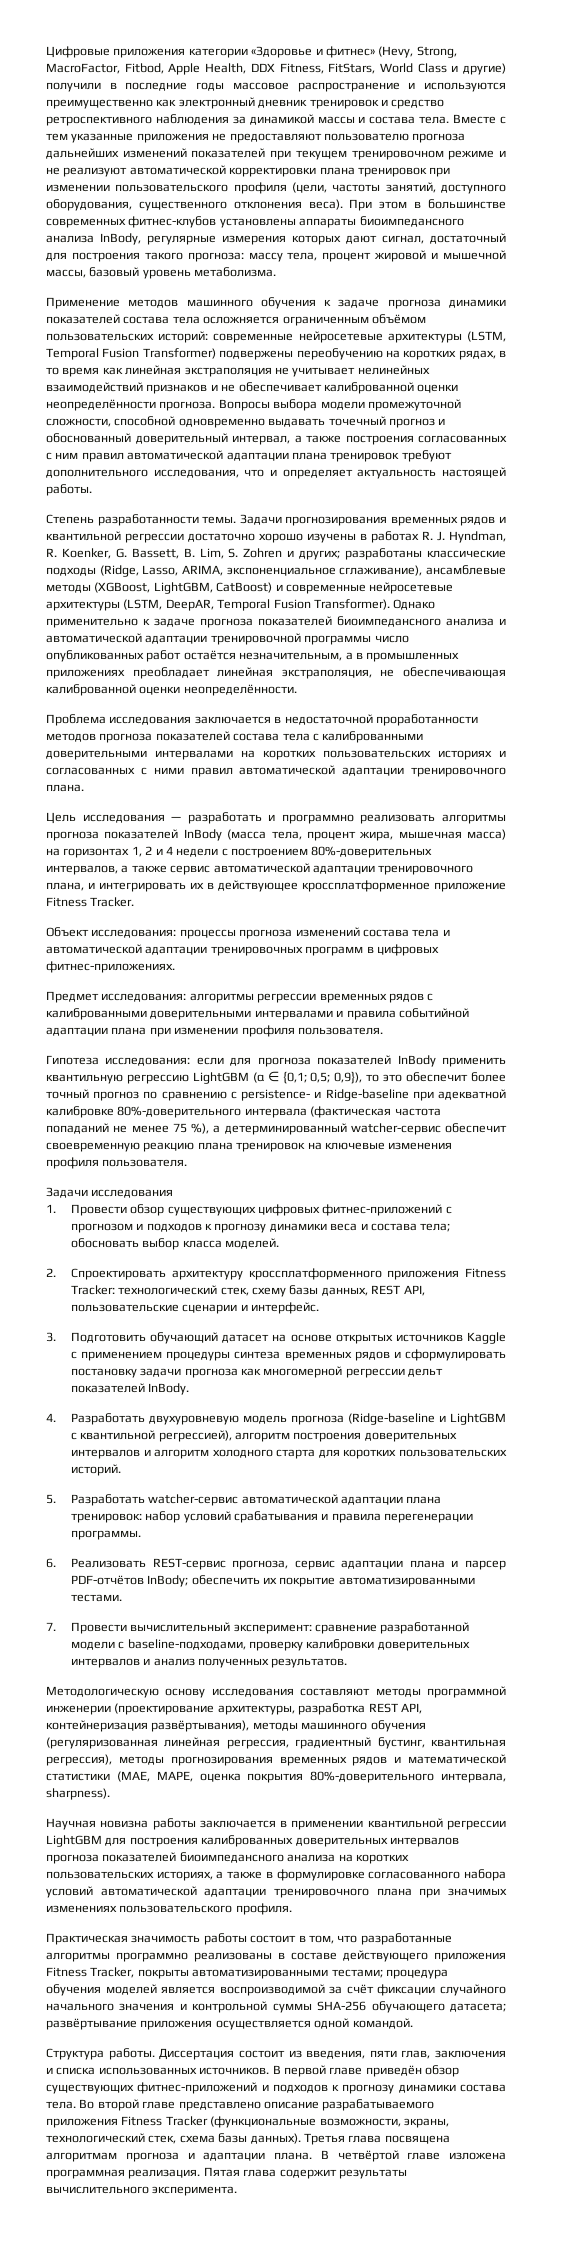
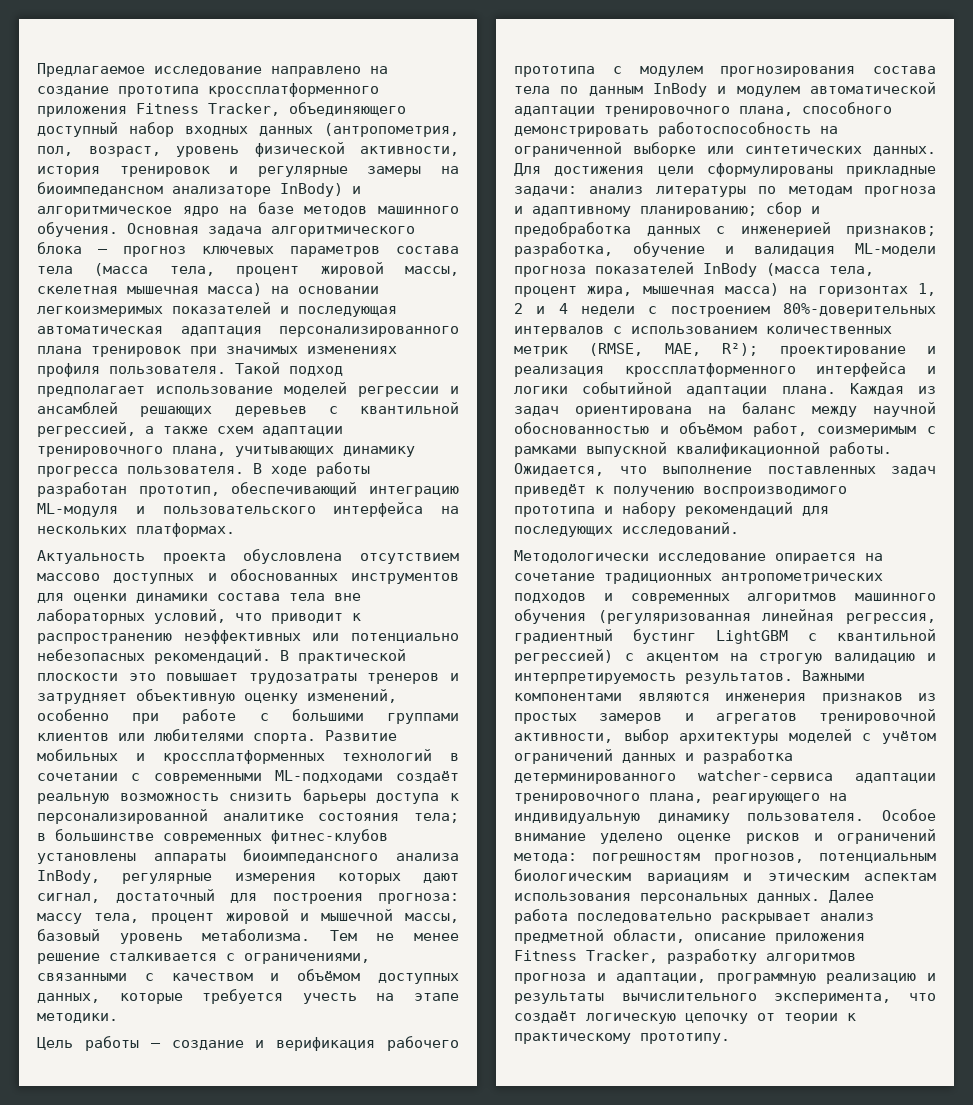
[46,46,457,58] [46,63,506,75] [46,82,507,92] [46,97,445,109] [46,114,507,126] [46,133,466,143] [46,148,507,160] [46,165,451,177] [46,182,506,194] [46,199,408,211] Цифровые приложения категории «Здоровье и фитнес» (Hevy, Strong, MacroFactor, Fitbod, Apple Health, DDX Fitness, FitStars, World Class и другие) получили в последние годы массовое распространение и используются преимущественно как электронный дневник тренировок и средство ретроспективного наблюдения за динамикой массы и состава тела. Вместе с тем указанные приложения не предоставляют пользователю прогноза дальнейших изменений показателей при текущем тренировочном режиме и не реализуют автоматической корректировки плана тренировок при изменении пользовательского профиля (цели, частоты занятий, доступного оборудования, существенного отклонения веса). При этом -> [37,63,388,77] [37,83,379,97] [37,102,406,117] [37,122,459,137] [37,142,459,157] [37,166,459,177] [37,182,361,197] [37,202,459,217] [37,222,415,237] [37,242,459,257] [37,262,459,277] [37,283,379,296] [37,302,397,317] [37,326,459,337] [37,346,397,357] [37,362,343,377] [37,382,459,397] [37,402,459,417] [37,422,343,437] [37,446,415,457] [37,462,370,477] [37,482,460,497] [37,502,459,517] [37,523,235,537] [37,549,459,564] [37,569,459,584] [37,593,361,603] [37,609,361,624] [37,630,459,644] [37,649,406,664] [37,673,459,684] [37,689,397,704] [37,709,459,724] [37,729,397,744] [37,749,459,764] [37,770,459,784] [37,789,460,804] [37,809,459,824] Предлагаемое исследование направлено на создание прототипа кроссплатформенного приложения Fitness Tracker, объединяющего доступный набор входных данных (антропометрия, пол, возраст, уровень физической активности, история тренировок и регулярные замеры на биоимпедансном анализаторе InBody) и алгоритмическое ядро на базе методов машинного обучения. Основная задача алгоритмического блока — прогноз ключевых параметров состава тела (масса тела, процент жировой массы, скелетная мышечная масса) на основании легкоизмеримых показателей и последующая автоматическая адаптация персонализированного плана тренировок при значимых изменениях профиля пользователя. Такой подход предполагает использование моделей регрессии и ансамблей решающих деревьев с квантильной регрессией, а также схем адаптации тренировочного плана, учитывающих динамику прогресса пользователя. В ходе работы разработан прототип, обеспечивающий интеграцию ML-модуля и пользовательского интерфейса на нескольких платформах. // Актуальность проекта обусловлена отсутствием массово доступных и обоснованных инструментов для оценки динамики состава тела вне лабораторных условий, что приводит к распространению неэффективных или потенциально небезопасных рекомендаций. В практической плоскости это повышает трудозатраты тренеров и затрудняет объективную оценку изменений, особенно при работе с большими группами клиентов или любителями спорта. Развитие мобильных и кроссплатформенных технологий в сочетании с современными ML-подходами создаёт реальную возможность снизить барьеры доступа к персонализированной аналитике состояния тела;
[144,252,183,260] такого -> (363, 898) none
[46,297,506,309] [46,314,426,326] [46,331,506,343] [46,348,506,360] [46,365,430,377] [46,382,459,394] [46,399,461,411] [46,416,446,428] [46,433,507,445] [46,450,452,462] [46,467,506,479] [46,484,92,496] [46,514,506,526] [46,531,506,543] [46,548,506,560] [46,565,506,577] [46,582,454,594] [46,599,436,611] [46,616,506,628] [46,633,409,645] [46,650,460,662] [46,667,506,679] [46,684,297,696] [46,714,478,726] [46,731,424,743] [46,750,506,760] [46,765,506,777] [46,784,84,792] [46,812,506,824] // Применение методов машинного обучения к задаче прогноза динамики показателей состава тела осложняется ограниченным объёмом пользовательских историй: современные нейросетевые архитектуры (LSTM, Temporal Fusion Transformer) подвержены переобучению на коротких рядах, в то время как линейная экстраполяция не учитывает нелинейных взаимодействий признаков и не обеспечивает калиброванной оценки неопределённости прогноза. Вопросы выбора модели промежуточной сложности, способной одновременно выдавать точечный прогноз и обоснованный доверительный интервал, а также построения согласованных с ним правил автоматической адаптации плана тренировок требуют дополнительного исследования, что и определяет актуальность настоящей работы. // Степень разработанности темы. Задачи прогнозирования временных рядов и квантильной регрессии достаточно хорошо изучены в работах R. J. Hyndman, R. Koenker, G. Bassett, B. Lim, S. Zohren и других; разработаны классические подходы (Ridge, Lasso, ARIMA, экспоненциальное сглаживание), ансамблевые методы (XGBoost, LightGBM, CatBoost) и современные нейросетевые архитектуры (LSTM, DeepAR, Temporal Fusion Transformer). Однако применительно к задаче прогноза показателей биоимпедансного анализа и автоматической адаптации тренировочной программы число опубликованных работ остаётся незначительным, а в промышленных приложениях преобладает линейная экстраполяция, не обеспечивающая калиброванной оценки неопределённости. // Проблема исследования заключается в недостаточной проработанности методов прогноза показателей состава тела с калиброванными доверительными интервалами на коротких пользовательских историях и согласованных с ними правил автоматической адаптации тренировочного плана. // Цель исследования — разработать и программно реализовать алгоритмы -> [329,930,460,941] [37,953,370,964] [37,969,459,984] [37,989,460,1004] [37,1013,118,1023] [37,1036,459,1051] [514,66,936,77] [514,82,936,97] [514,102,892,117] [514,122,838,137] [514,142,936,157] [514,163,936,177] [514,186,936,197] [514,202,820,217] [514,222,936,237] [514,242,936,257] Тем не менее решение сталкивается с ограничениями, связанными с качеством и объёмом доступных данных, которые требуется учесть на этапе методики. // Цель работы — создание и верификация рабочего прототипа с модулем прогнозирования состава тела по данным InBody и модулем автоматической адаптации тренировочного плана, способного демонстрировать работоспособность на ограниченной выборке или синтетических данных. Для достижения цели сформулированы прикладные задачи: анализ литературы по методам прогноза и адаптивному планированию; сбор и предобработка данных с инженерией признаков; разработка, обучение и валидация ML-модели
[46,863,474,875] [46,880,506,892] [46,897,135,907] [46,927,450,939] [46,944,439,956] [46,961,175,973] [46,991,434,1003] [46,1008,469,1020] [46,1025,383,1037] [46,1055,506,1067] [46,1071,507,1084] [46,1089,507,1101] [46,1106,441,1118] [46,1123,507,1135] [46,1142,453,1152] [46,1157,188,1169] [46,1187,174,1198] [46,1204,452,1216] [70,1223,451,1233] [70,1238,280,1250] [46,1268,506,1280] [70,1285,425,1297] [70,1302,320,1314] [46,1332,506,1344] [70,1349,506,1361] [70,1366,444,1378] [70,1383,190,1395] [46,1413,507,1425] [70,1430,457,1442] [70,1449,507,1459] [70,1464,121,1476] [46,1494,442,1506] [70,1511,474,1523] [70,1530,141,1540] [46,1558,506,1570] [70,1575,475,1587] [70,1594,122,1602] [46,1622,470,1634] [70,1639,470,1651] [70,1658,348,1668] [46,1686,506,1698] [46,1703,422,1715] [46,1720,298,1732] интервалов, а также сервис автоматической адаптации тренировочного плана, и интегрировать их в действующее кроссплатформенное приложение Fitness Tracker. // Объект исследования: процессы прогноза изменений состава тела и автоматической адаптации тренировочных программ в цифровых фитнес-приложениях. // Предмет исследования: алгоритмы регрессии временных рядов с калиброванными доверительными интервалами и правила событийной адаптации плана при изменении профиля пользователя. // Гипотеза исследования: если для прогноза показателей InBody применить квантильную регрессию LightGBM (α ∈ {0,1; 0,5; 0,9}), то это обеспечит более точный прогноз по сравнению с persistence- и Ridge-baseline при адекватной калибровке 80%-доверительного интервала (фактическая частота попаданий не менее 75 %), а детерминированный watcher-сервис обеспечит своевременную реакцию плана тренировок на ключевые изменения профиля пользователя. // Задачи исследования // 1. Провести обзор существующих цифровых фитнес-приложений с прогнозом и подходов к прогнозу динамики веса и состава тела; обосновать выбор класса моделей. // 2. Спроектировать архитектуру кроссплатформенного приложения Fitness Tracker: технологический стек, схему базы данных, REST API, пользовательские сценарии и интерфейс. // 3. Подготовить обучающий датасет на основе открытых источников Kaggle с применением процедуры синтеза временных рядов и сформулировать постановку задачи прогноза как многомерной регрессии дельт показателей InBody. // 4. Разработать двухуровневую модель прогноза (Ridge-baseline и LightGBM с квантильной регрессией), алгоритм построения доверительных интервалов и алгоритм холодного старта для коротких пользовательских историй. // 5. Разработать watcher-сервис автоматической адаптации плана тренировок: набор условий срабатывания и правила перегенерации программы. // 6. Реализовать REST-сервис прогноза, сервис адаптации плана и парсер PDF-отчётов InBody; обеспечить их покрытие автоматизированными тестами. // 7. Провести вычислительный эксперимент: сравнение разработанной модели с baseline-подходами, проверку калибровки доверительных интервалов и анализ полученных результатов. // Методологическую основу исследования составляют методы программной инженерии (проектирование архитектуры, разработка REST API, контейнеризация развёртывания), методы -> [514,326,892,337] [514,343,936,357] [514,362,936,377] [514,382,936,396] [514,402,936,417] [514,422,936,437] [514,442,892,457] [514,463,936,476] [514,484,847,497] [514,502,829,517] [514,522,739,537] [514,550,883,564] [514,573,883,584] [514,593,838,604] интервалов с использованием количественных метрик (RMSE, MAE, R²); проектирование и реализация кроссплатформенного интерфейса и логики событийной адаптации плана. Каждая из задач ориентирована на баланс между научной обоснованностью и объёмом работ, соизмеримым с рамками выпускной квалификационной работы. Ожидается, что выполнение поставленных задач приведёт к получению воспроизводимого прототипа и набору рекомендаций для последующих исследований. // Методологически исследование опирается на сочетание традиционных антропометрических подходов и современных алгоритмов
[377,1737,506,1749] [46,1754,506,1766] [46,1771,506,1783] [46,1788,110,1800] [46,1818,506,1830] [46,1835,459,1847] [46,1852,409,1864] [46,1869,507,1881] [46,1886,508,1898] [46,1903,292,1915] [46,1933,452,1945] [46,1950,506,1962] [46,1967,448,1979] [46,1984,506,1996] [46,2001,506,2013] [46,2018,413,2030] [46,2048,506,2060] [46,2065,459,2077] [46,2082,506,2094] [46,2099,435,2111] [46,2116,449,2128] [46,2133,450,2145] [46,2150,506,2162] [46,2167,407,2179] [46,2186,238,2196] бустинг, квантильная регрессия), методы прогнозирования временных рядов и математической статистики (MAE, MAPE, оценка покрытия 80%-доверительного интервала, sharpness). // Научная новизна работы заключается в применении квантильной регрессии LightGBM для построения калиброванных доверительных интервалов прогноза показателей биоимпедансного анализа на коротких пользовательских историях, а также в формулировке согласованного набора условий автоматической адаптации тренировочного плана при значимых изменениях пользовательского профиля. // Практическая значимость работы состоит в том, что разработанные алгоритмы программно реализованы в составе действующего приложения Fitness Tracker, покрыты автоматизированными тестами; процедура обучения моделей является воспроизводимой за счёт фиксации случайного начального значения и контрольной суммы SHA-256 обучающего датасета; развёртывание приложения осуществляется одной командой. // Структура работы. Диссертация состоит из введения, пяти глав, заключения и списка использованных источников. В первой главе приведён обзор существующих фитнес-приложений и подходов к прогнозу динамики состава тела. Во второй главе представлено описание разрабатываемого приложения Fitness Tracker (функциональные возможности, экраны, технологический стек, схема базы данных). Третья глава посвящена алгоритмам прогноза и адаптации плана. В четвёртой главе изложена программная реализация. Пятая глава содержит результаты вычислительного эксперимента. -> [633,629,936,644] [514,649,936,664] [514,670,865,684] [514,693,936,704] [514,709,936,724] [514,729,936,744] [514,749,793,764] [514,770,936,784] [514,793,847,804] [514,809,936,824] [514,829,936,844] [514,853,936,864] [514,869,936,884] [514,890,874,904] [514,909,874,924] [514,929,865,944] [514,949,856,964] [514,973,936,984] [514,993,936,1004] [514,1011,856,1024] [514,1033,730,1044] бустинг LightGBM с квантильной регрессией) с акцентом на строгую валидацию и интерпретируемость результатов. Важными компонентами являются инженерия признаков из простых замеров и агрегатов тренировочной активности, выбор архитектуры моделей с учётом ограничений данных и разработка детерминированного watcher-сервиса адаптации тренировочного плана, реагирующего на индивидуальную динамику пользователя. Особое внимание уделено оценке рисков и ограничений метода: погрешностям прогнозов, потенциальным биологическим вариациям и этическим аспектам использования персональных данных. Далее работа последовательно раскрывает анализ предметной области, описание приложения Fitness Tracker, разработку алгоритмов прогноза и адаптации, программную реализацию и результаты вычислительного эксперимента, что создаёт логическую цепочку от теории к практическому прототипу.

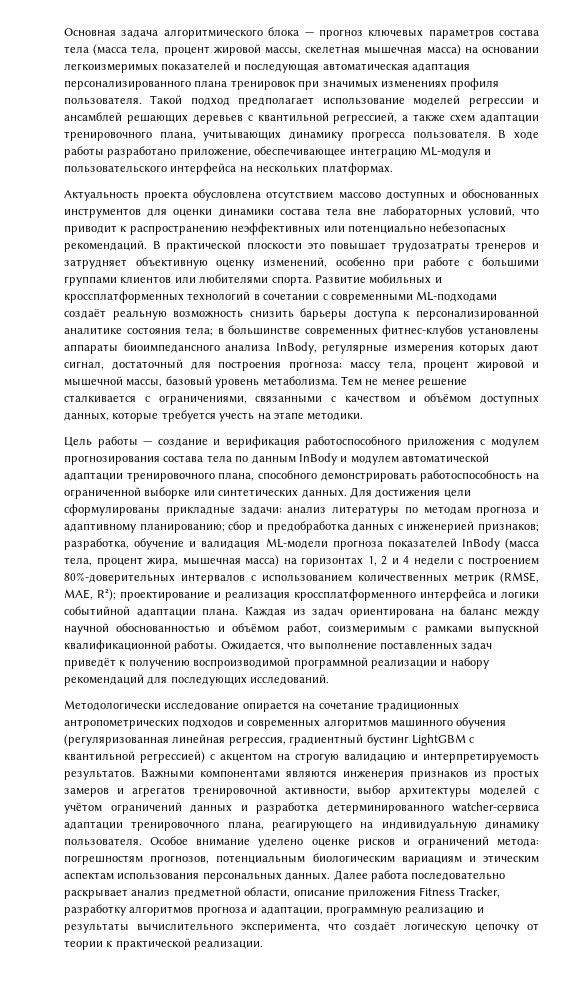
[37,63,388,77] [37,83,379,97] [37,102,406,117] [37,122,459,137] [37,142,459,157] [37,166,459,177] [37,182,361,197] [37,202,459,217] [37,222,118,237] Предлагаемое исследование направлено на создание прототипа кроссплатформенного приложения Fitness Tracker, объединяющего доступный набор входных данных (антропометрия, пол, возраст, уровень физической активности, история тренировок и регулярные замеры на биоимпедансном анализаторе InBody) и алгоритмическое ядро на базе методов машинного обучения. -> (64, 32) none
[37,482,358,497] разработан прототип, обеспечивающий -> [107,146,347,158] разработано приложение, обеспечивающее
[387,1036,459,1051] [514,66,595,77] рабочего прототипа -> [305,436,475,448] работоспособного приложения
[703,486,847,497] [514,506,595,517] воспроизводимого прототипа -> [193,657,437,669] воспроизводимой программной реализации
[514,1033,730,1044] практическому прототипу. -> [115,938,264,950] практической реализации.

